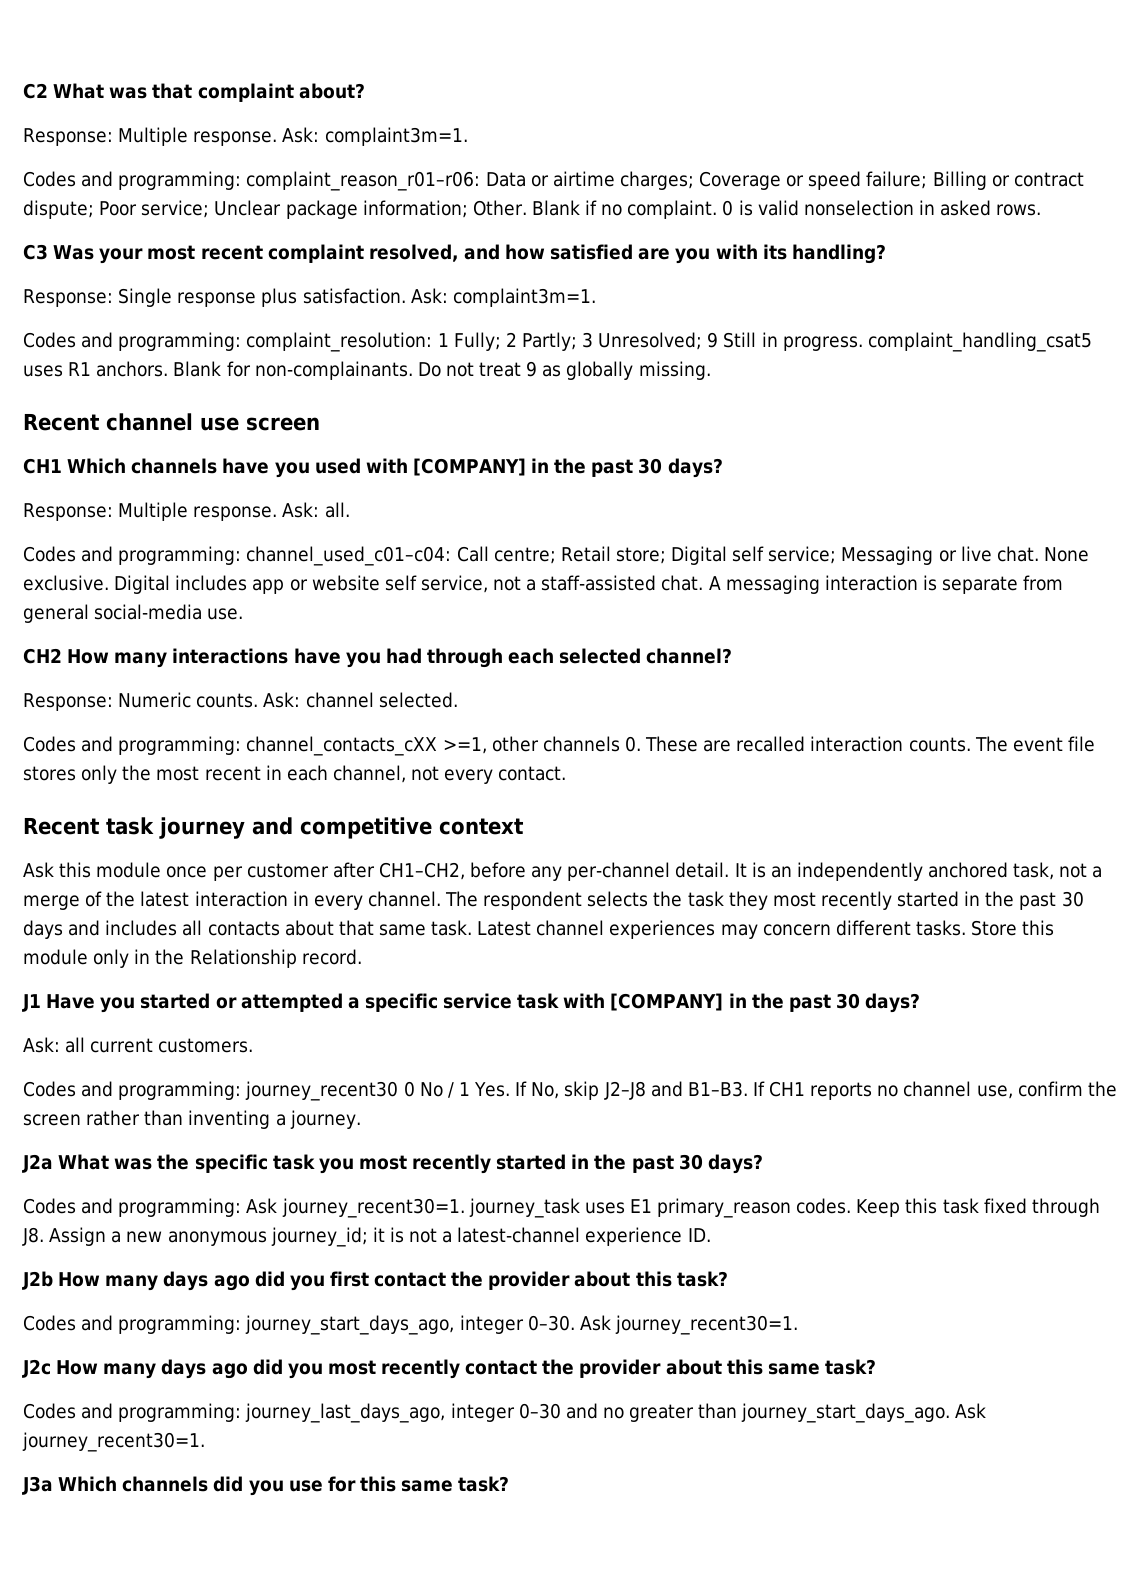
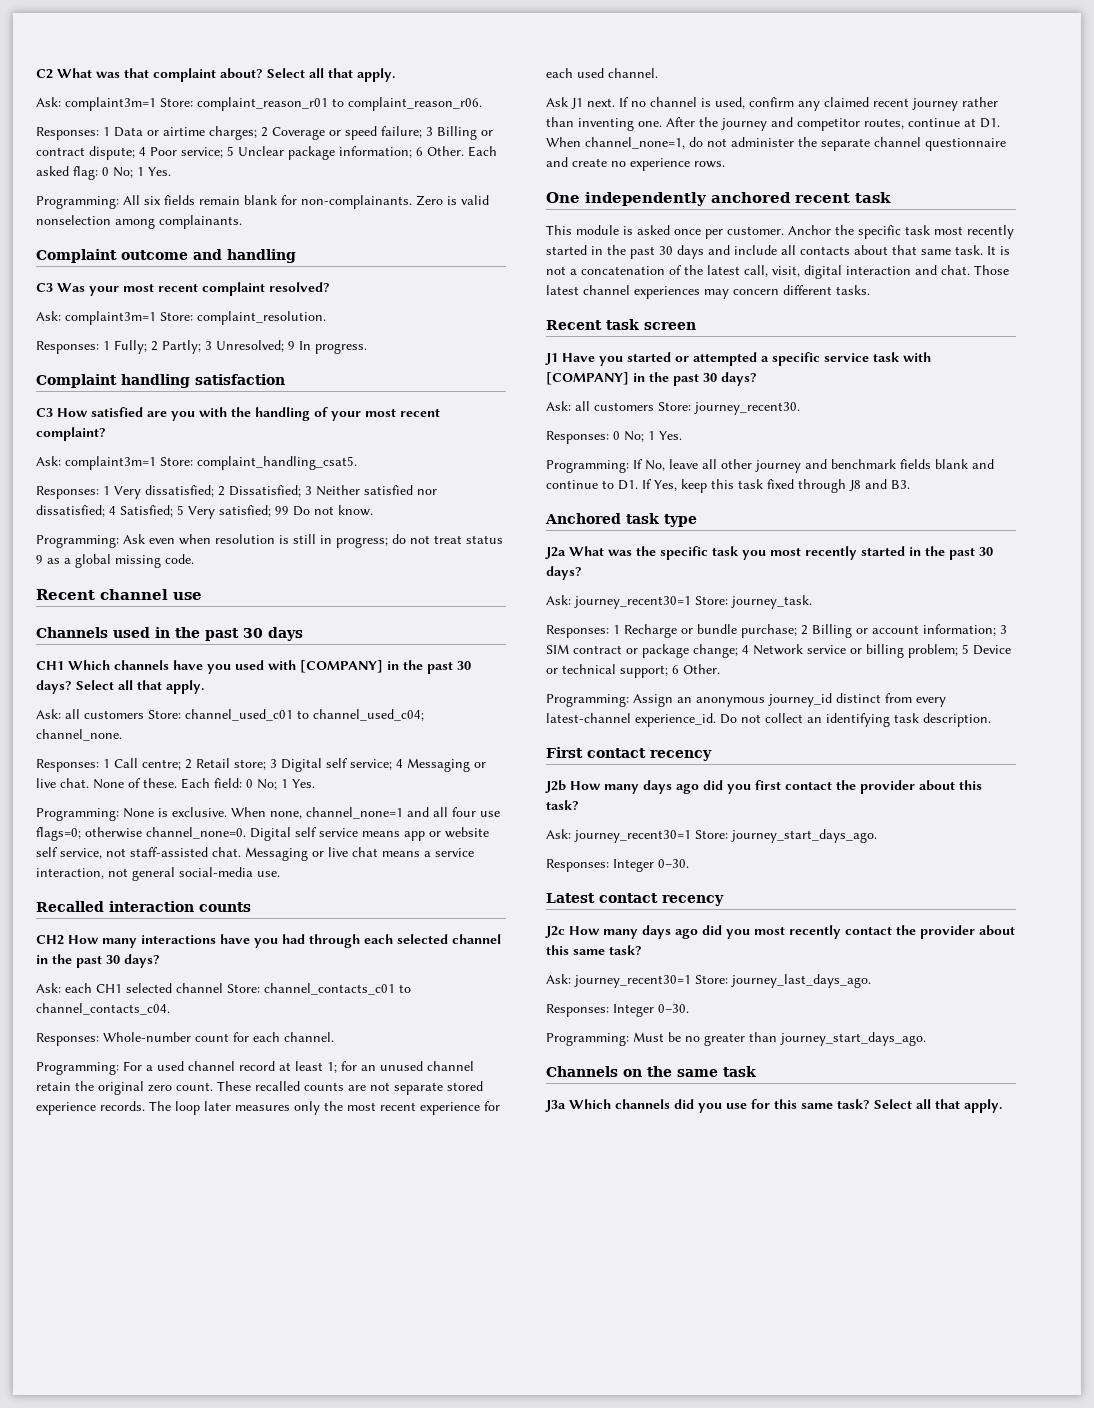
[23,127,468,146] [23,171,481,191] // Response: Multiple response. Ask: complaint3m=1. // Codes and programming: complaint_reason_r01–r06: -> [267,68,395,82] [36,97,482,111] [36,127,110,140] Select all that apply. // Ask: complaint3m=1 Store: complaint_reason_r01 to complaint_reason_r06. // Responses: 1
(694, 180) none -> [261,127,268,137] 2
(928, 180) none -> [426,127,433,136] 3
(94, 209) none -> [139,147,146,156] 4
(210, 209) none -> [227,146,234,156] 5
[472,200,1042,219] Other. Blank if no complaint. 0 is valid nonselection in asked rows. -> [416,146,497,157] [36,166,171,180] [36,195,489,209] [36,215,242,229] [36,249,296,263] 6 Other. Each asked flag: 0 No; 1 Yes. // Programming: All six fields remain blank for non-complainants. Zero is valid nonselection among complainants. // Complaint outcome and handling
[368,244,886,264] [23,288,596,307] [23,332,433,352] resolved, and how satisfied are you with its handling? // Response: Single response plus satisfaction. Ask: complaint3m=1. // Codes and programming: complaint_resolution: -> [269,282,330,292] [36,311,326,325] [36,341,99,354] resolved? // Ask: complaint3m=1 Store: complaint_resolution. // Responses:
[723,332,778,348] Still in -> [299,341,311,350] In
[867,332,1092,352] [23,361,711,380] [23,413,320,431] complaint_handling_csat5 uses R1 anchors. Blank for non-complainants. Do not treat 9 as globally missing. // Recent channel use screen -> [36,374,285,388] [36,407,440,421] [36,427,106,441] [36,456,357,470] [36,485,437,499] [36,505,373,519] [36,534,503,548] [36,554,194,568] [36,589,202,600] [36,627,303,641] // Complaint handling satisfaction // C3 How satisfied are you with the handling of your most recent complaint? // Ask: complaint3m=1 Store: complaint_handling_csat5. // Responses: 1 Very dissatisfied; 2 Dissatisfied; 3 Neither satisfied nor dissatisfied; 4 Satisfied; 5 Very satisfied; 99 Do not know. // Programming: Ask even when resolution is still in progress; do not treat status 9 as a global missing code. // Recent channel use // Channels used in the past 30 days
[23,502,350,521] [23,546,452,566] // Response: Multiple response. Ask: all. // Codes and programming: channel_used_c01–c04: -> [76,680,204,694] [36,709,424,721] [36,729,122,741] [36,759,110,772] Select all that apply. // Ask: all customers Store: channel_used_c01 to channel_used_c04; channel_none. // Responses: 1
(556, 555) none -> [185,759,192,769] 2
(666, 555) none -> [270,759,277,768] 3
(837, 555) none -> [396,759,403,768] 4
[23,575,248,594] exclusive. Digital includes -> [128,778,315,790] [36,807,500,821] [36,827,400,841] of these. Each field: 0 No; 1 Yes. // Programming: None is exclusive. When none, channel_none=1 and all four use flags=0; otherwise channel_none=0. Digital self service means
[526,579,537,591] a -> (126, 852) none
[708,575,1064,594] A messaging interaction is separate from -> [245,847,474,861] [36,868,128,879] Messaging or live chat means a service interaction, not
(244, 614) none -> [36,901,251,912] // Recalled interaction counts
[646,648,733,664] [23,692,458,711] [23,736,1095,756] [23,765,567,784] [23,817,524,839] [23,862,1103,881] [23,891,768,910] channel? // Response: Numeric counts. Ask: channel selected. // Codes and programming: channel_contacts_cXX >=1, other channels 0. These are recalled interaction counts. The event file stores only the most recent in each channel, not every contact. // Recent task journey and competitive context // Ask this module once per customer after CH1–CH2, before any per-channel detail. It is an independently anchored task, not a merge of the latest interaction in every channel. The respondent selects the task they -> [452,934,501,944] [36,954,160,968] [36,983,411,995] [36,1003,170,1015] [36,1032,334,1046] [36,1061,474,1075] [36,1081,483,1095] [36,1101,500,1115] [546,68,658,78] [546,97,998,111] [546,117,1000,131] [546,137,1006,151] [546,157,725,171] [546,192,891,206] [546,225,930,239] channel in the past 30 days? // Ask: each CH1 selected channel Store: channel_contacts_c01 to channel_contacts_c04. // Responses: Whole-number count for each channel. // Programming: For a used channel record at least 1; for an unused channel retain the original zero count. These recalled counts are not separate stored experience records. The loop later measures only the most recent experience for each used channel. // Ask J1 next. If no channel is used, confirm any claimed recent journey rather than inventing one. After the journey and competitor routes, continue at D1. When channel_none=1, do not administer the separate channel questionnaire and create no experience rows. // One independently anchored recent task // This module is asked once per customer. Anchor the specific task
[105,920,178,936] includes -> [734,245,777,255] include
[477,921,532,936] Latest -> [987,246,1010,255] [546,265,1009,279] [546,285,579,295] It is not a concatenation of the latest call, visit, digital interaction and chat. Those latest
[971,920,1055,936] [23,949,362,968] Store this module only in the Relationship record. -> [546,319,696,330] // Recent task screen
[90,1038,254,1053] [23,1081,511,1101] current customers. // Codes and programming: journey_recent30 0 No / 1 Yes. -> [594,402,800,415] [546,431,682,444] [546,460,629,473] customers Store: journey_recent30. // Responses: 0 No; 1 Yes. // Programming:
[564,1081,1117,1100] [23,1110,361,1129] skip J2–J8 and B1–B3. If CH1 reports no channel use, confirm the screen rather than inventing a journey. -> [669,459,994,473] [546,479,910,493] [545,513,697,527] leave all other journey and benchmark fields blank and continue to D1. If Yes, keep this task fixed through J8 and B3. // Anchored task type
[23,1198,1100,1218] [22,1227,711,1247] Codes and programming: Ask journey_recent30=1. journey_task uses E1 primary_reason codes. Keep this task fixed through J8. Assign a new anonymous journey_id; it is not a latest-channel experience ID. -> [546,595,812,609] [546,624,1007,638] [546,644,1011,658] [546,664,720,678] [546,693,946,707] [546,713,991,727] [546,747,712,761] Ask: journey_recent30=1 Store: journey_task. // Responses: 1 Recharge or bundle purchase; 2 Billing or account information; 3 SIM contract or package change; 4 Network service or billing problem; 5 Device or technical support; 6 Other. // Programming: Assign an anonymous journey_id distinct from every latest-channel experience_id. Do not collect an identifying task description. // First contact recency
[23,1315,798,1335] Codes and programming: journey_start_days_ago, integer 0–30. Ask journey_recent30=1. -> [546,829,877,843] [546,859,689,872] [546,893,724,906] Ask: journey_recent30=1 Store: journey_start_days_ago. // Responses: Integer 0–30. // Latest contact recency
[23,1403,598,1423] Codes and programming: journey_last_days_ago, integer 0–30 and -> [546,974,871,988] [546,1004,689,1017] [546,1032,681,1046] Ask: journey_recent30=1 Store: journey_last_days_ago. // Responses: Integer 0–30. // Programming: Must be
[955,1403,987,1419] [22,1432,205,1452] Ask journey_recent30=1. -> [546,1066,756,1077] // Channels on the same task
(510, 1484) none -> [874,1099,1002,1113] Select all that apply.

